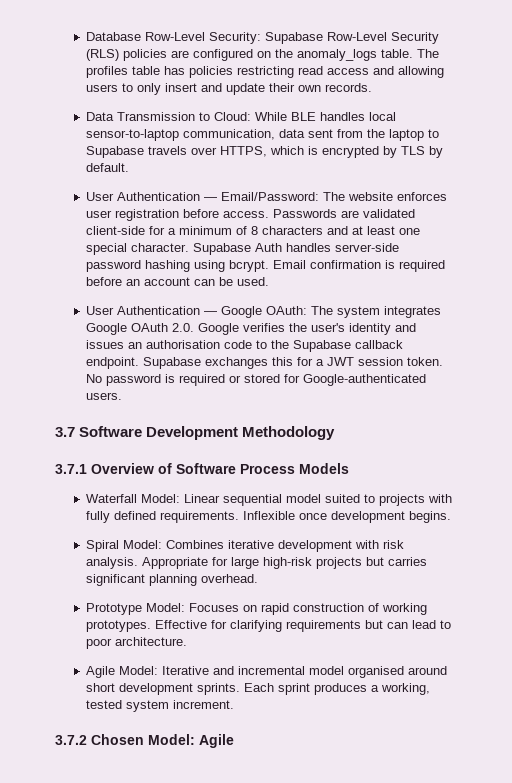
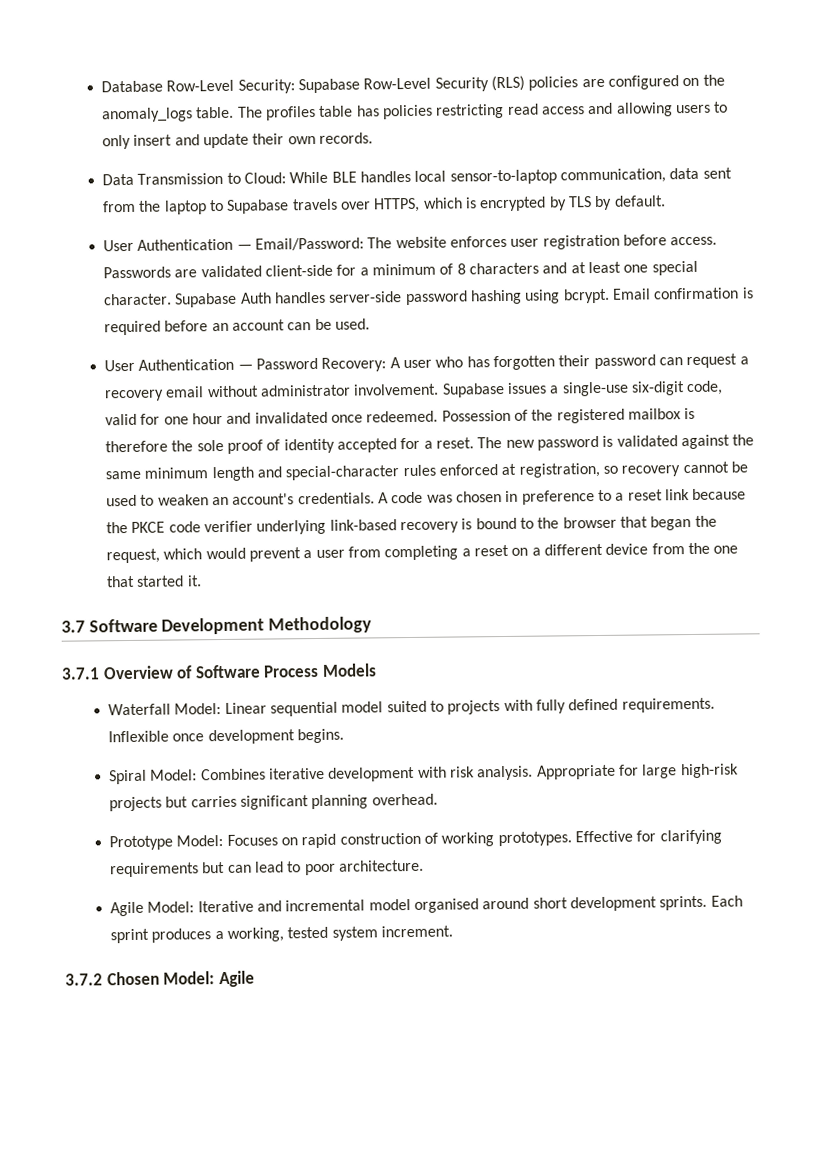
[221,306,442,318] [86,323,417,335] [86,340,404,352] [86,357,444,369] [86,374,427,386] [86,392,123,400] Google OAuth: The system integrates Google OAuth 2.0. Google verifies the user's identity and issues an authorisation code to the Supabase callback endpoint. Supabase exchanges this for a JWT session token. No password is required or stored for Google-authenticated users. -> [256,353,749,372] [105,380,724,402] [105,407,696,426] [105,434,755,454] [105,461,748,482] [106,488,747,507] [106,515,717,535] [106,542,739,564] [106,575,202,588] Password Recovery: A user who has forgotten their password can request a recovery email without administrator involvement. Supabase issues a single-use six-digit code, valid for one hour and invalidated once redeemed. Possession of the registered mailbox is therefore the sole proof of identity accepted for a reset. The new password is validated against the same minimum length and special-character rules enforced at registration, so recovery cannot be used to weaken an account's credentials. A code was chosen in preference to a reset link because the PKCE code verifier underlying link-based recovery is bound to the browser that began the request, which would prevent a user from completing a reset on a different device from the one that started it.

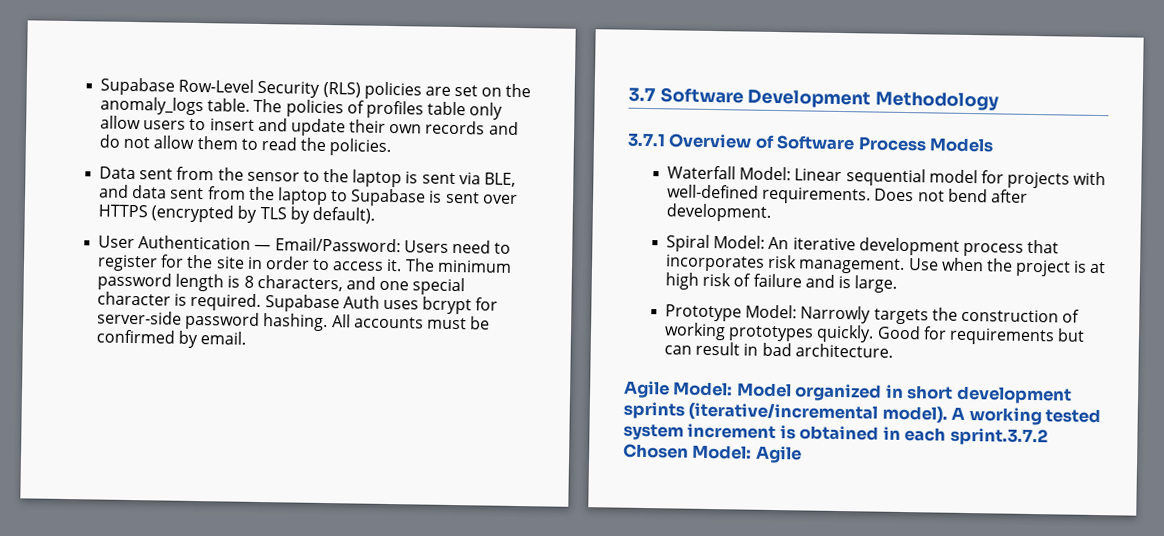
[101,79,295,94] Database Row-Level Security: -> (99, 86) none
[608,75,680,90] configured -> [454,85,479,97] set
[266,102,673,121] profiles table has policies restricting read access and allowing -> [285,99,504,120] [99,115,141,130] policies of profiles table only allow
[102,134,132,150] only -> (207, 124) none
[319,132,374,144] [102,168,667,186] records. // Data Transmission to Cloud: While BLE handles local sensor-to-laptop communication, -> [425,120,519,135] [98,134,392,157] [98,166,517,188] [98,184,129,198] records and do not allow them to read the policies. // Data sent from the sensor to the laptop is sent via BLE, and
[291,196,547,213] travels over HTTPS, which is encrypted -> [428,190,518,204] [97,204,235,223] is sent over HTTPS (encrypted
[613,195,666,207] default. -> [311,206,375,224] default).
[367,234,718,250] [103,260,698,279] [103,287,754,308] [104,318,371,336] [104,353,749,372] [105,380,724,402] [105,407,696,426] [105,434,755,454] [105,461,748,482] [106,488,747,507] [106,515,717,535] [106,542,739,564] [106,575,202,588] The website enforces user registration before access. Passwords are validated client-side for a minimum of 8 characters and at least one special character. Supabase Auth handles server-side password hashing using bcrypt. Email confirmation is required before an account can be used. // User Authentication — Password Recovery: A user who has forgotten their password can request a recovery email without administrator involvement. Supabase issues a single-use six-digit code, valid for one hour and invalidated once redeemed. Possession of the registered mailbox is therefore the sole proof of identity accepted for a reset. The new password is validated against the same minimum length and special-character rules enforced at registration, so recovery cannot be used to weaken an account's credentials. A code was chosen in preference to a reset link because the PKCE code verifier underlying link-based recovery is bound to the browser that began the request, which would prevent a user from completing a reset on a different device from the one that started it. -> [403,239,512,254] [96,254,512,273] [96,272,466,296] [96,291,499,315] [96,310,491,332] [95,329,247,349] Users need to register for the site in order to access it. The minimum password length is 8 characters, and one special character is required. Supabase Auth uses bcrypt for server-side password hashing. All accounts must be confirmed by email.
[386,697,715,715] [108,728,345,745] suited to projects with fully defined requirements. Inflexible once development begins. -> [980,170,1107,189] [666,184,1028,205] [665,203,772,222] for projects with well-defined requirements. Does not bend after development.
[200,768,266,781] Combines -> [768,236,790,250] An
[417,763,739,781] [109,793,438,812] [109,829,722,851] [110,859,425,878] [110,895,743,917] [110,925,454,944] [65,973,103,986] with risk analysis. Appropriate for large high-risk projects but carries significant planning overhead. // Prototype Model: Focuses on rapid construction of working prototypes. Effective for clarifying requirements but can lead to poor architecture. // Agile Model: Iterative and incremental model organised around short development sprints. Each sprint produces a working, tested system increment. // 3.7.2 -> [962,239,1060,257] [664,254,1107,277] [664,272,898,293] [664,304,1081,325] [663,322,1086,346] [663,341,893,358] [623,380,1072,405] [623,401,1102,426] [623,423,1048,447] process that incorporates risk management. Use when the project is at high risk of failure and is large. // Prototype Model: Narrowly targets the construction of working prototypes quickly. Good for requirements but can result in bad architecture. // Agile Model: Model organized in short development sprints (iterative/incremental model). A working tested system increment is obtained in each sprint.3.7.2

